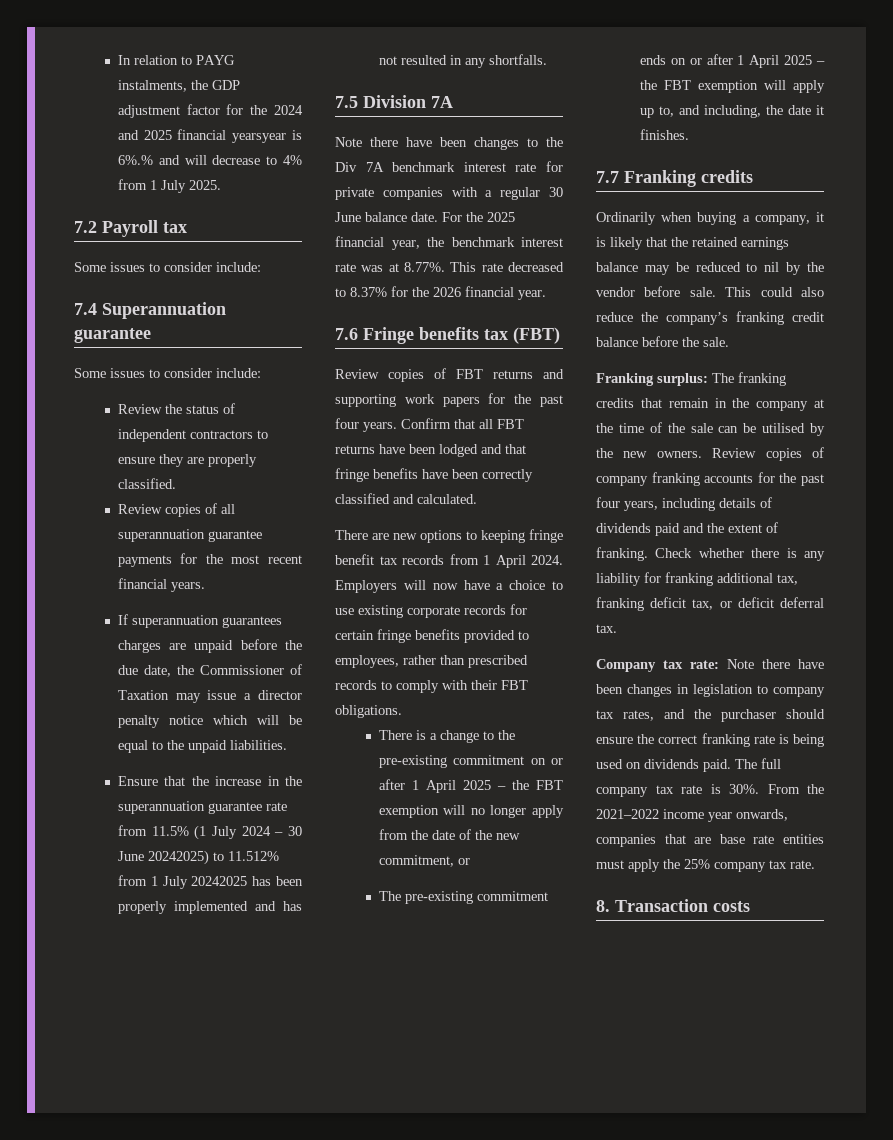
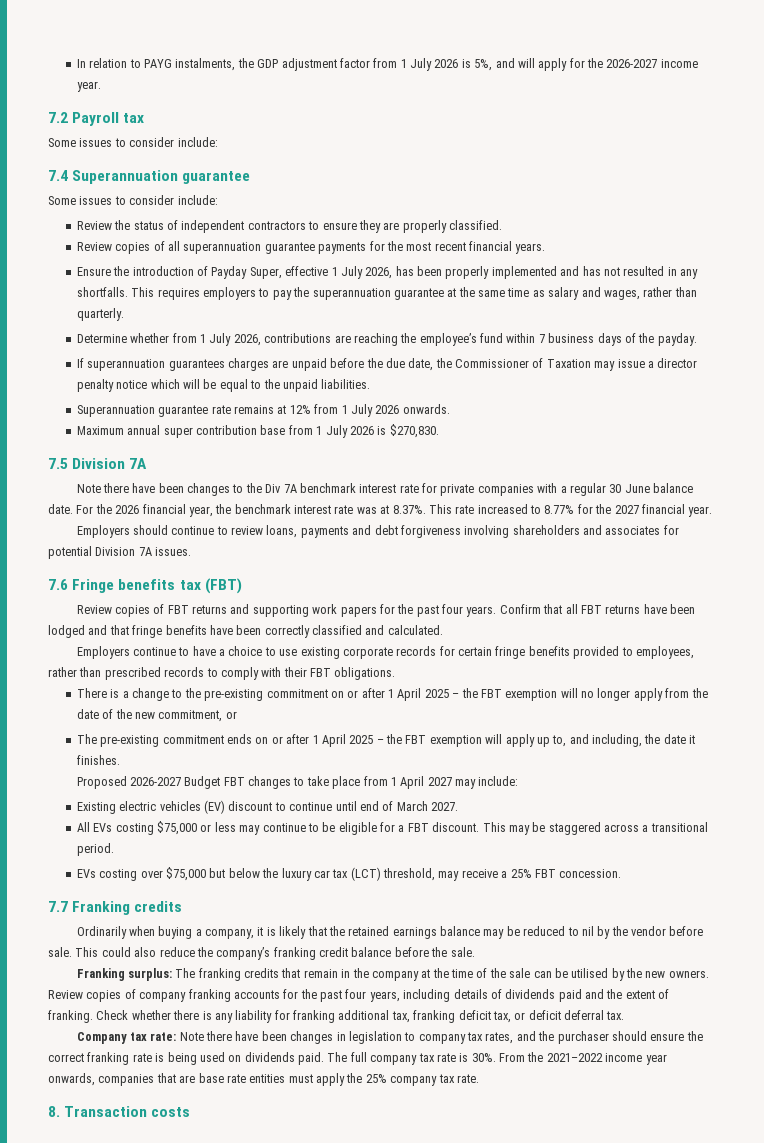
[226,104,304,115] [117,129,303,143] [117,155,302,165] [117,179,221,193] for the 2024 and 2025 financial yearsyear is 6%.% and will decrease to 4% from 1 July 2025. -> [373,58,698,71] [76,81,101,92] from 1 July 2026 is 5%, and will apply for the 2026-2027 income year.
(205, 587) none -> [76,266,699,279] [76,287,697,300] [76,308,124,321] [76,333,697,346] // Ensure the introduction of Payday Super, effective 1 July 2026, has been properly implemented and has not resulted in any shortfalls. This requires employers to pay the superannuation guarantee at the same time as salary and wages, rather than quarterly. // Determine whether from 1 July 2026, contributions are reaching the employee’s fund within 7 business days of the payday.
[117,776,302,786] [117,801,287,814] [117,825,302,840] [117,850,279,865] [117,875,303,889] [117,901,302,914] [378,54,547,68] Ensure that the increase in the superannuation guarantee rate from 11.5% (1 July 2024 – 30 June 20242025) to 11.512% from 1 July 20242025 has been properly implemented and has not resulted in any shortfalls. -> [76,404,450,417] [76,424,439,438] Superannuation guarantee rate remains at 12% from 1 July 2026 onwards. // Maximum annual super contribution base from 1 July 2026 is $270,830.
[487,212,515,222] 2025 -> [115,505,140,514] 2026
[404,262,445,272] 8.77%. -> [392,505,426,514] 8.37%.
[508,262,564,272] [335,286,461,297] decreased to 8.37% for the 2026 -> [477,504,639,514] increased to 8.77% for the 2027
(546, 295) none -> [76,525,679,538] [48,546,192,559] // Employers should continue to review loans, payments and debt forgiveness involving shareholders and associates for potential Division 7A issues.
[335,529,563,543] [335,554,563,568] [335,580,458,593] There are new options to keeping fringe benefit tax records from 1 April 2024. Employers will now -> [76,646,190,659] Employers continue to
(689, 134) none -> [76,776,519,789] [76,800,459,814] [76,821,708,835] [76,843,114,856] [76,867,622,881] // Proposed 2026-2027 Budget FBT changes to take place from 1 April 2027 may include: // Existing electric vehicles (EV) discount to continue until end of March 2027. // All EVs costing $75,000 or less may continue to be eligible for a FBT discount. This may be staggered across a transitional period. // EVs costing over $75,000 but below the luxury car tax (LCT) threshold, may receive a 25% FBT concession.

